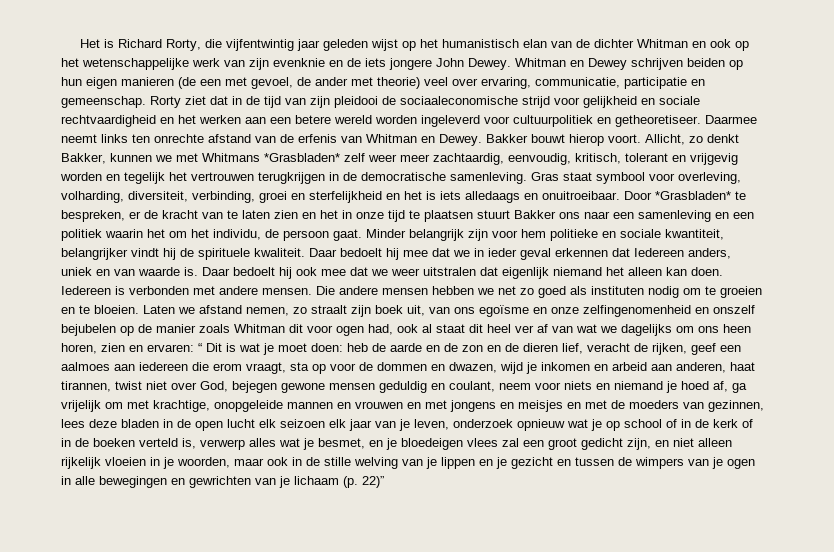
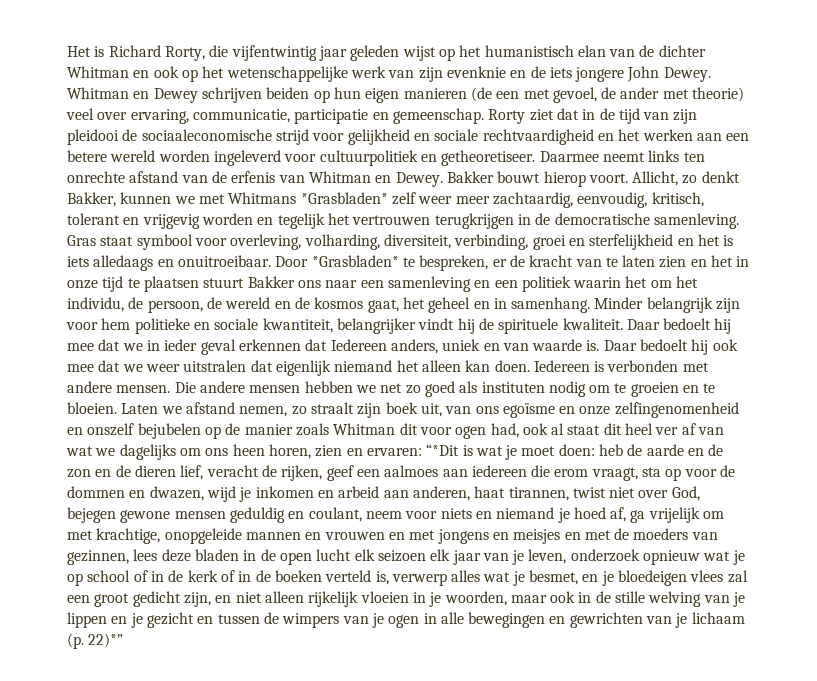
[283,229,362,241] persoon gaat. -> [147,297,591,313] persoon, de wereld en de kosmos gaat, het geheel en in samenhang.
[198,343,222,352] “ Dit -> [426,444,460,456] “*Dit
[362,476,384,488] 22)” -> [88,633,124,648] 22)*”

